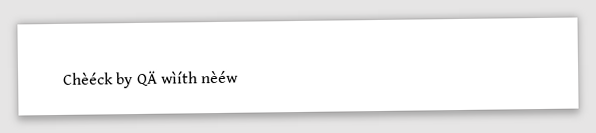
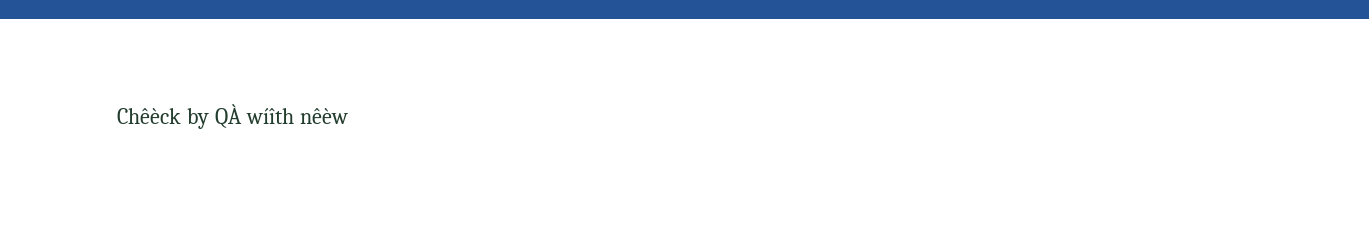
[63,70,240,89] Chèéck by QÄ wìíth nèéw -> [117,104,348,129] Chêèck by QÀ wíîth nêèw

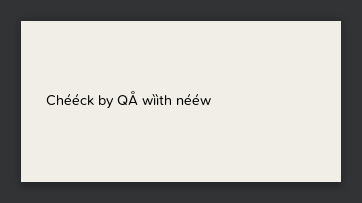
[117,104,348,129] Chêèck by QÀ wíîth nêèw -> [46,91,211,109] Chééck by QÅ wììth nééw

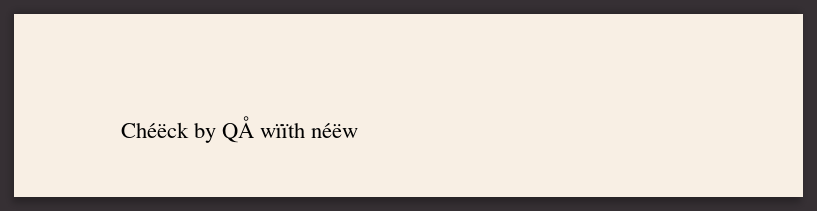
[46,93,94,106] Chééck -> [121,122,189,138] Chéëck
[142,93,211,105] wììth nééw -> [260,122,359,138] wïïth néëw

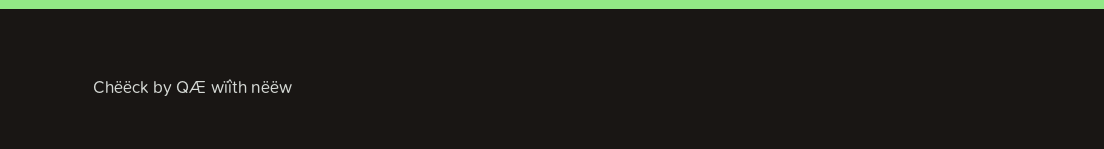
[121,116,359,143] Chéëck by QÅ wïïth néëw -> [93,79,293,97] Chëëck by QÆ wïîth nëëw

